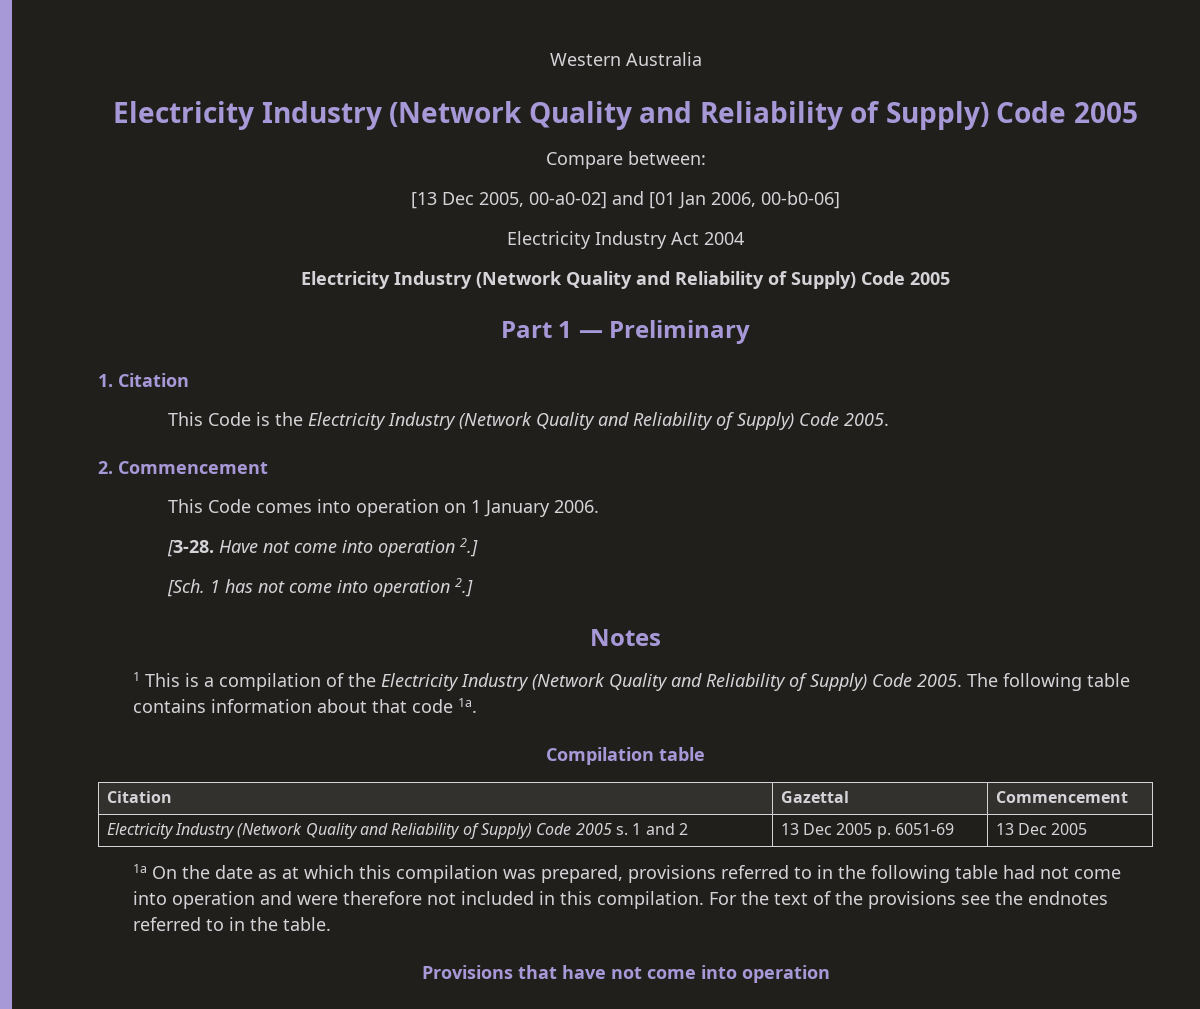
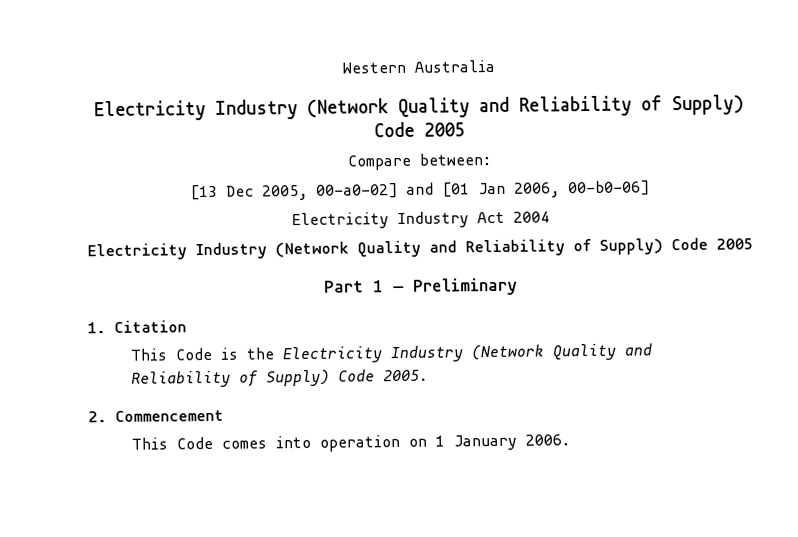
[167,538,479,557] [167,578,474,597] [590,629,661,646] [133,672,1131,691] [133,698,478,713] [546,747,705,765] [106,791,172,803] [780,791,849,803] [995,791,1128,803] [106,823,688,839] [780,823,955,839] [995,823,1088,835] [133,864,1122,883] [133,891,1109,909] [133,917,332,931] [421,965,830,983] // [3-28. Have not come into operation 2.] // [Sch. 1 has not come into operation 2.] // Notes // 1 This is a compilation of the Electricity Industry (Network Quality and Reliability of Supply) Code 2005. The following table contains information about that code 1a. // Compilation table // Citation | Gazettal | Commencement // Electricity Industry (Network Quality and Reliability of Supply) Code 2005 s. 1 and 2 | 13 Dec 2005 p. 6051-69 | 13 Dec 2005 // 1a On the date as at which this compilation was prepared, provisions referred to in the following table had not come into operation and were therefore not included in this compilation. For the text of the provisions see the endnotes referred to in the table. // Provisions that have not come into operation -> (571, 440) none

